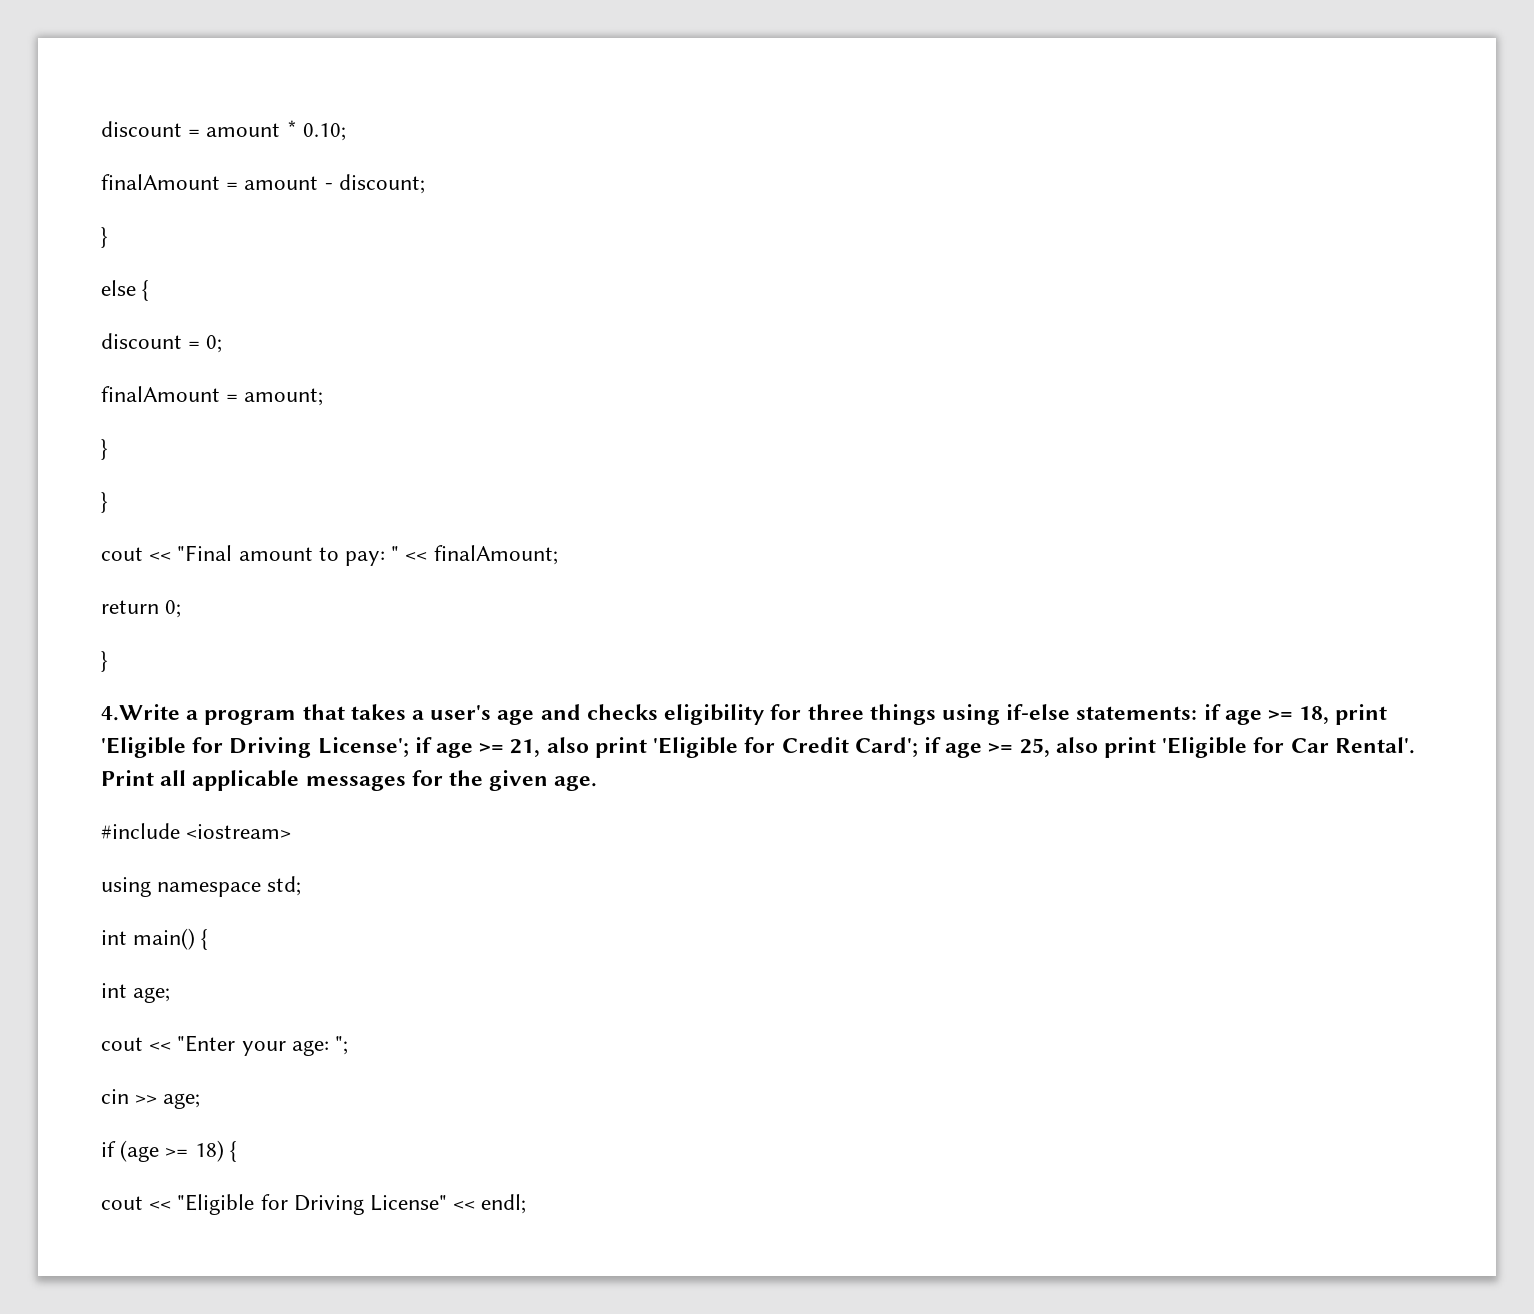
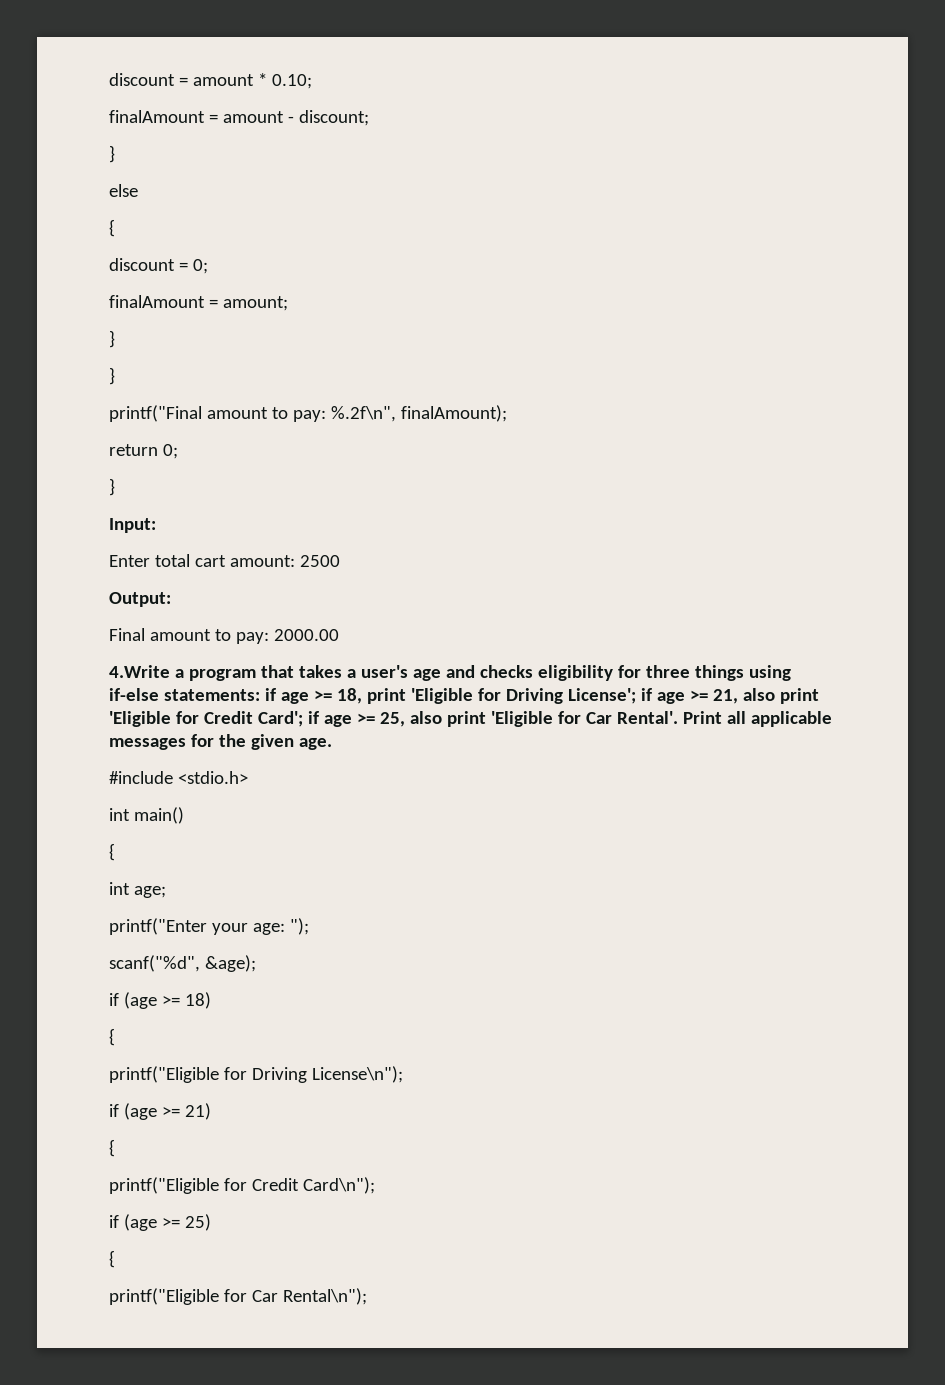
(136, 288) none -> (138, 190) //
[101,545,558,566] [101,600,182,618] [101,651,108,672] cout << "Final amount to pay: " << finalAmount; // return 0; // } -> [109,405,507,422] [109,444,178,459] [109,478,115,496] [109,518,156,533] [109,554,340,567] [109,592,171,607] [109,628,339,644] printf("Final amount to pay: %.2f\n", finalAmount); // return 0; // } // Input: // Enter total cart amount: 2500 // Output: // Final amount to pay: 2000.00
[186,824,292,839] [101,876,302,897] <iostream> // using namespace std; -> [177,771,248,784] <stdio.h>
(196, 939) none -> (184, 815) //
[101,1035,349,1056] [101,1089,201,1109] cout << "Enter your age: "; // cin >> age; -> [109,918,309,935] [109,955,256,972] printf("Enter your age: "); // scanf("%d", &age);
[229,1141,237,1162] [101,1194,527,1215] { // cout << "Eligible for Driving License" << endl; -> [109,1028,115,1046] [109,1066,403,1083] [109,1103,211,1120] [109,1139,115,1157] [109,1177,375,1194] [109,1214,211,1231] [109,1250,115,1268] [109,1288,367,1305] // { // printf("Eligible for Driving License\n"); // if (age >= 21) // { // printf("Eligible for Credit Card\n"); // if (age >= 25) // { // printf("Eligible for Car Rental\n");

